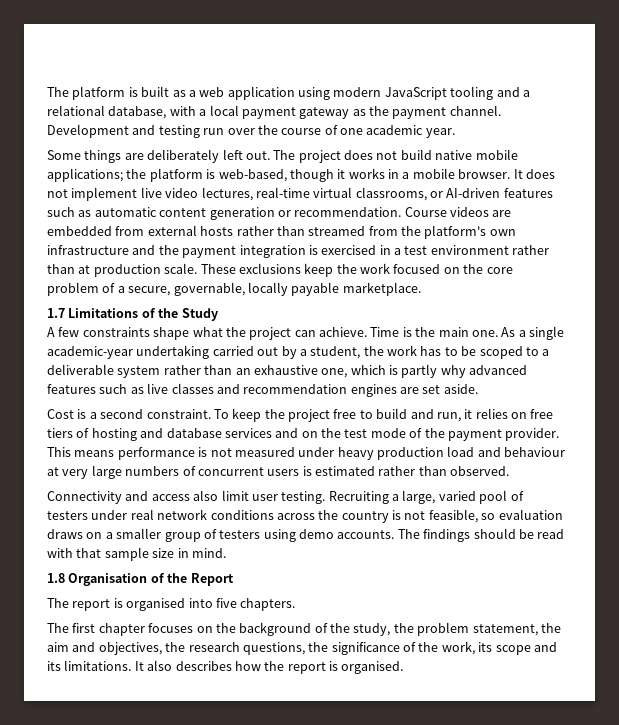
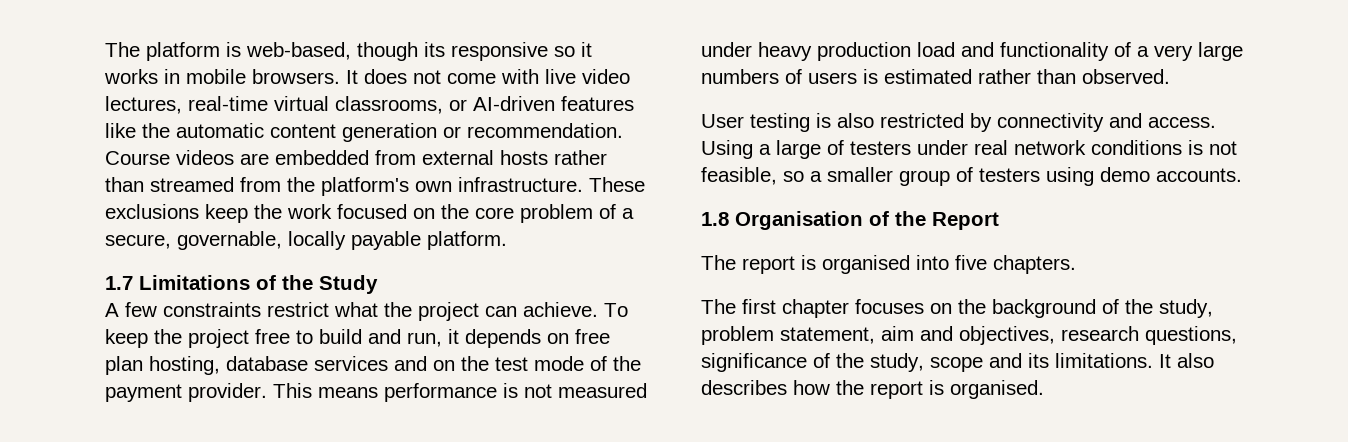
[141,86,530,100] [47,105,501,119] [47,124,455,138] [47,149,518,163] [47,168,511,182] built as a web application using modern JavaScript tooling and a relational database, with a local payment gateway as the payment channel. Development and testing run over the course of one academic year. // Some things are deliberately left out. The project does not build native mobile applications; the platform is web-based, though it works in a mobile browser. -> [246,42,592,61] [104,69,340,84] web-based, though its responsive so it works in mobile browsers.
[71,187,138,201] implement -> [447,69,539,84] come with
[47,207,92,217] such as -> [105,123,170,138] like the
[47,245,550,258] [47,263,198,277] infrastructure and the payment integration is exercised in a test environment rather than at production scale. -> [458,177,583,192] infrastructure.
[342,282,421,296] marketplace. -> [427,231,507,250] platform.
[153,327,190,340] shape -> [267,302,329,317] restrict
[370,326,564,340] [47,345,550,359] [47,364,528,378] [47,383,478,397] [47,409,211,419] Time is the main one. As a single academic-year undertaking carried out by a student, the work has to be scoped to a deliverable system rather than an exhaustive one, which is partly why advanced features such as live classes and recommendation engines are set aside. // Cost is a second constraint. -> (598, 309) none
[475,408,508,419] relies -> [465,329,541,348] depends
[47,428,164,441] tiers of hosting and -> [105,356,220,375] plan hosting,
[504,447,566,457] [47,467,59,476] behaviour at -> [1000,42,1149,61] functionality of a
[197,467,264,476] concurrent -> (802, 76) none
[47,490,508,504] Connectivity and access also limit user testing. Recruiting a large, varied pool -> [701,113,1216,132] [701,140,821,159] User testing is also restricted by connectivity and access. Using a large
[276,510,389,523] across the country -> (1182, 147) none
[498,509,563,520] [47,529,103,539] evaluation draws on -> (804, 176) none
[397,528,565,542] [47,547,226,561] The findings should be read with that sample size in mind. -> (1242, 175) none
[393,623,414,633] the -> (1213, 308) none
[540,623,561,633] the -> (875, 335) none
[165,642,186,652] the -> (1055, 335) none
[308,642,329,652] the -> (1237, 335) none
[441,641,493,655] work, its -> [870,353,924,372] study,

